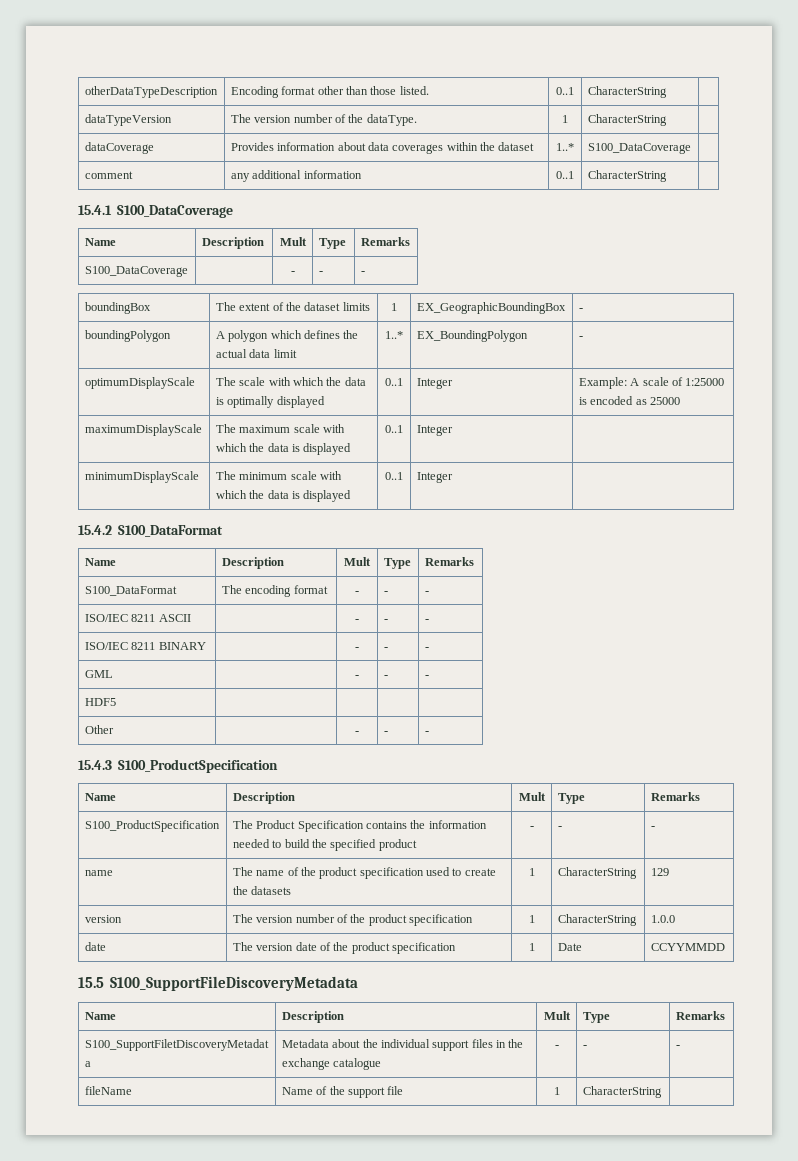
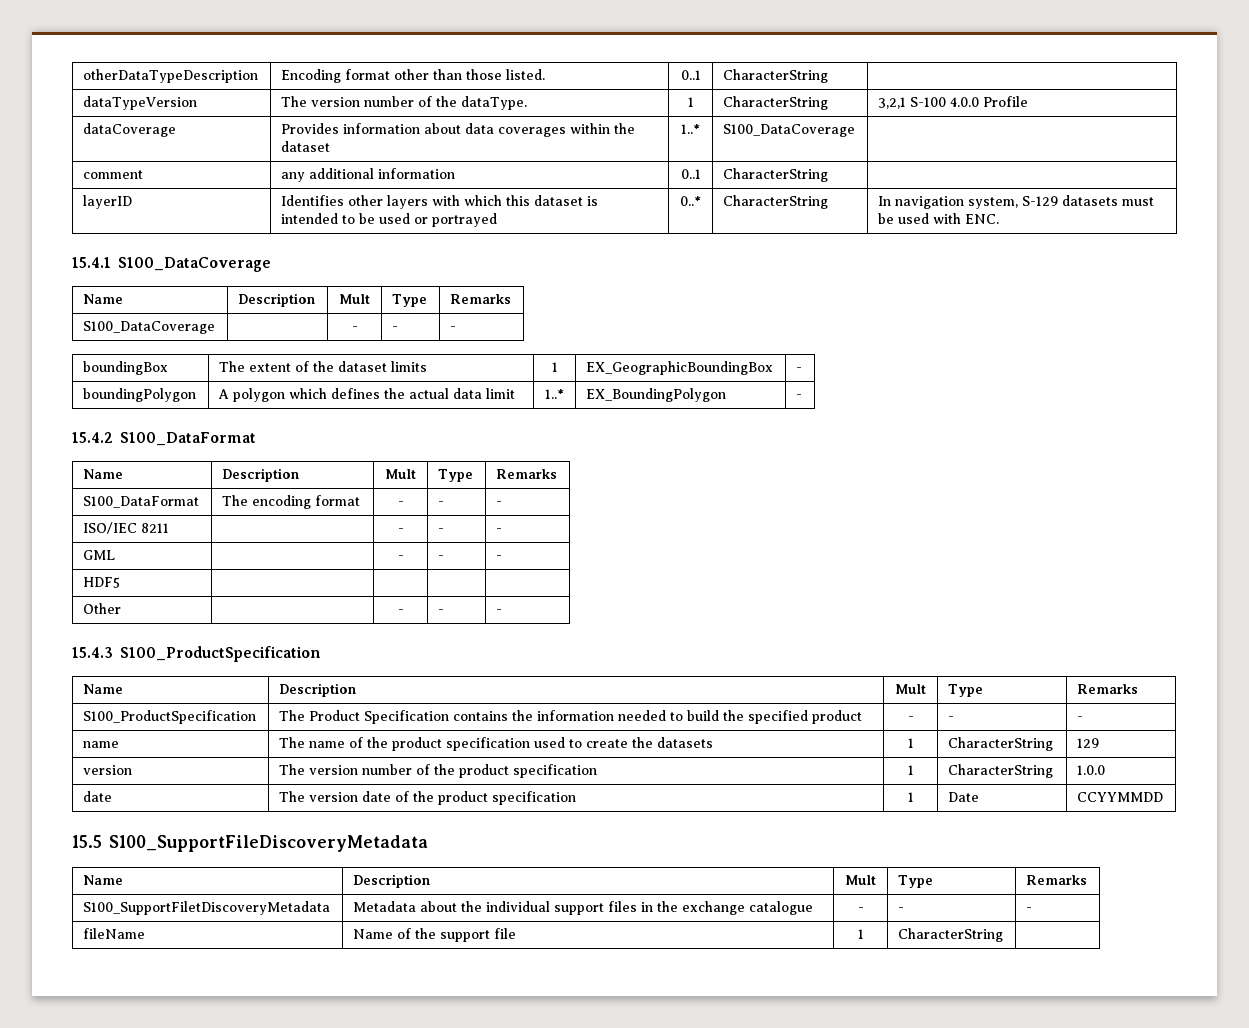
(667, 120) none -> [878,96,1029,109] 3,2,1 S-100 4.0.0 Profile
(667, 176) none -> [83,195,133,209] [281,195,599,209] [281,213,498,227] [680,196,701,206] [723,195,829,209] [878,195,1155,209] [878,213,1000,224] // layerID | Identifies other layers with which this dataset is intended to be used or portrayed | 0..* | CharacterString | In navigation system, S-129 datasets must be used with ENC.
[84,377,195,389] [215,377,366,386] [215,396,325,408] [385,378,403,386] [416,378,453,389] [578,377,725,389] [578,396,680,405] [84,424,202,436] [215,424,345,433] [215,443,352,455] [385,425,403,433] [416,425,453,436] [84,471,199,483] [215,471,342,480] [215,490,352,502] [385,472,403,480] [416,472,453,483] // optimumDisplayScale | The scale with which the data is optimally displayed | 0..1 | Integer | Example: A scale of 1:25000 is encoded as 25000 // maximumDisplayScale | The maximum scale with which the data is displayed | 0..1 | Integer | // minimumDisplayScale | The minimum scale with which the data is displayed | 0..1 | Integer | -> (803, 396) none
[158,614,191,622] [355,619,359,622] [383,619,388,622] [424,619,429,622] [84,642,206,650] ASCII | | - | - | - // ISO/IEC 8211 BINARY -> (170, 528) none

